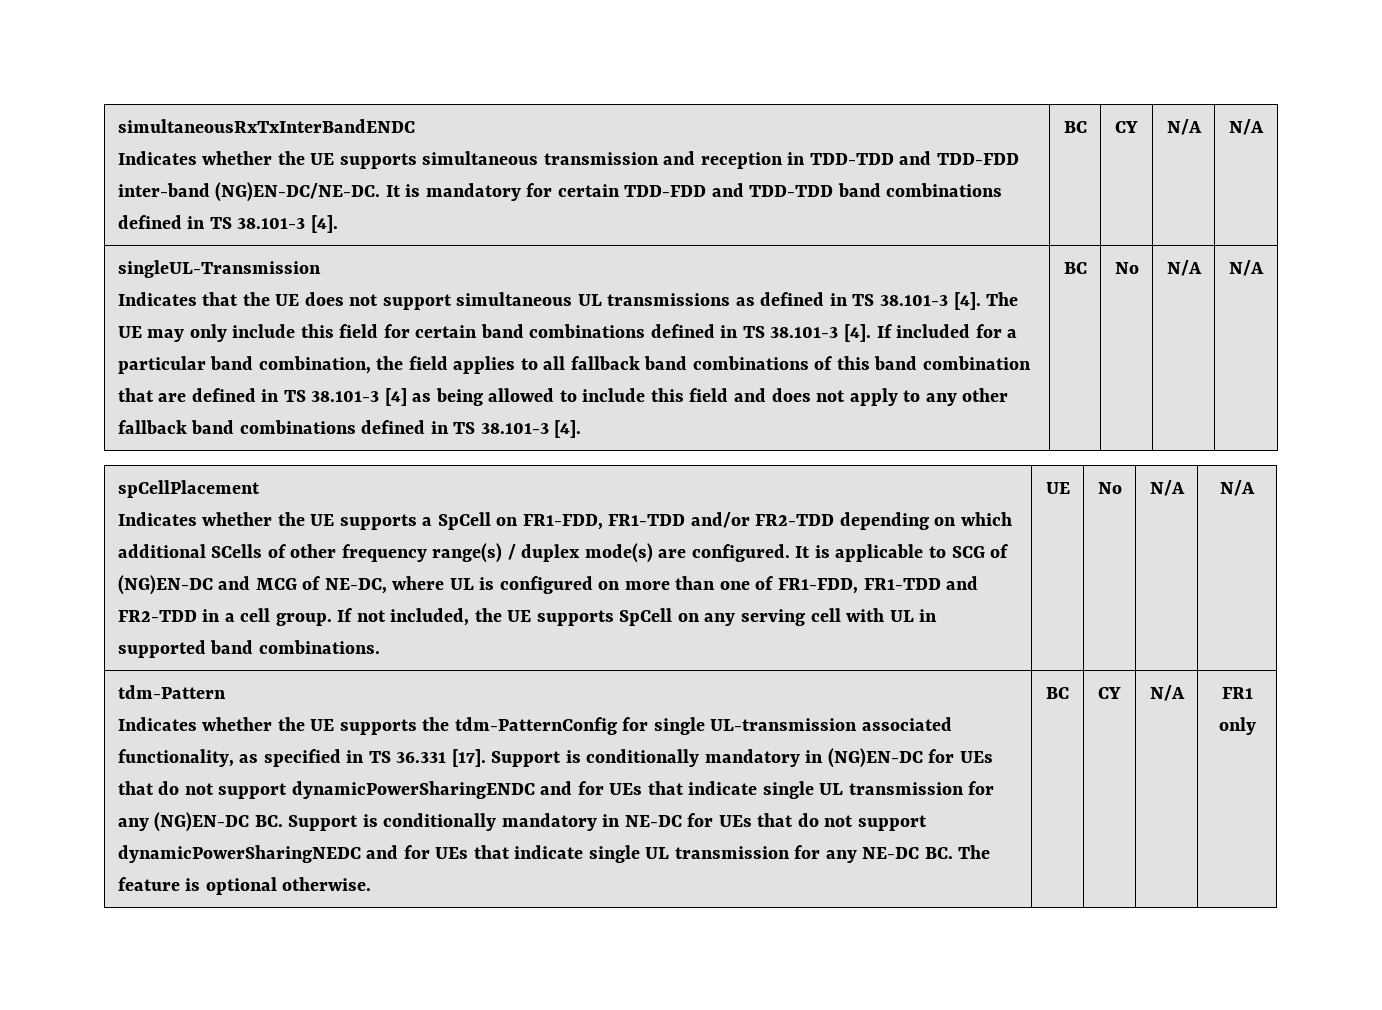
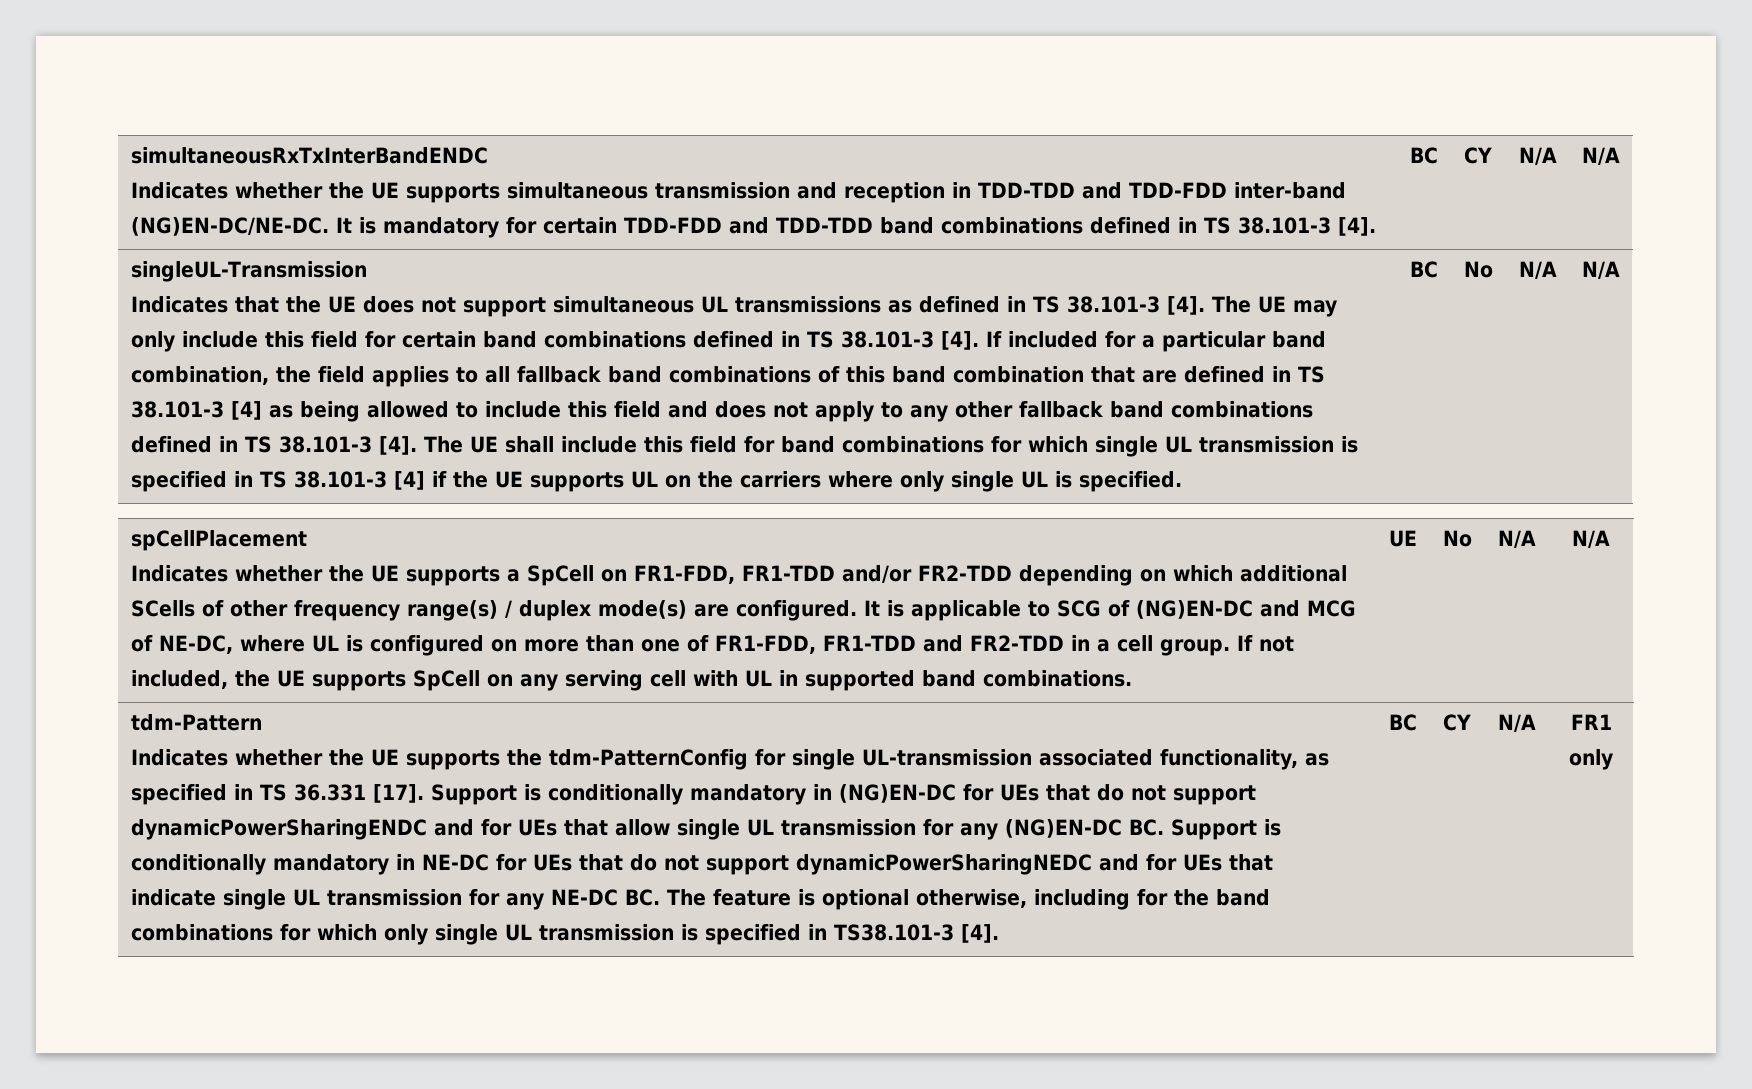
(582, 429) none -> [423,436,1358,457] [130,471,1182,492] The UE shall include this field for band combinations for which single UL transmission is specified in TS 38.101-3 [4] if the UE supports UL on the carriers where only single UL is specified.
[688,781,758,795] indicate -> [614,819,670,836] allow
[282,877,372,891] otherwise. -> [915,889,1270,910] [130,924,999,945] otherwise, including for the band combinations for which only single UL transmission is specified in TS38.101-3 [4].

